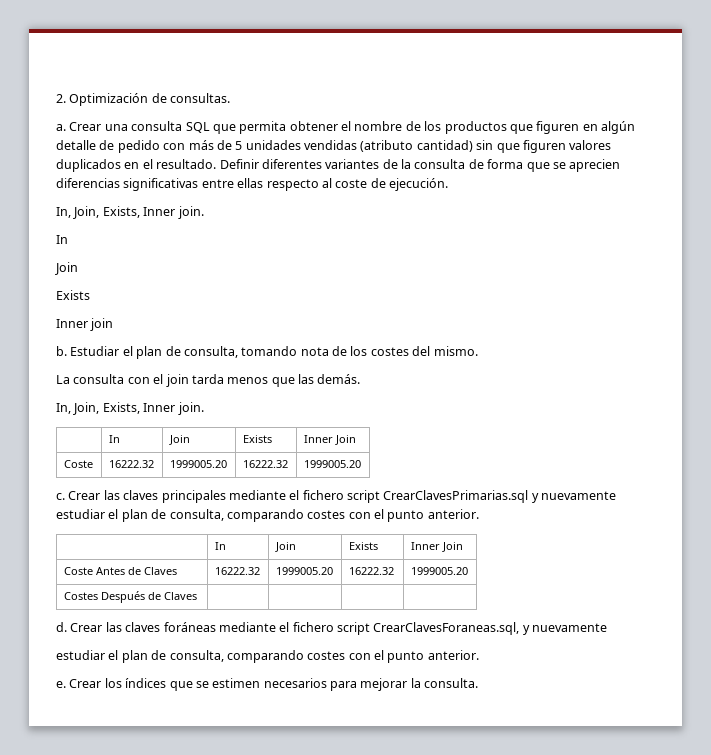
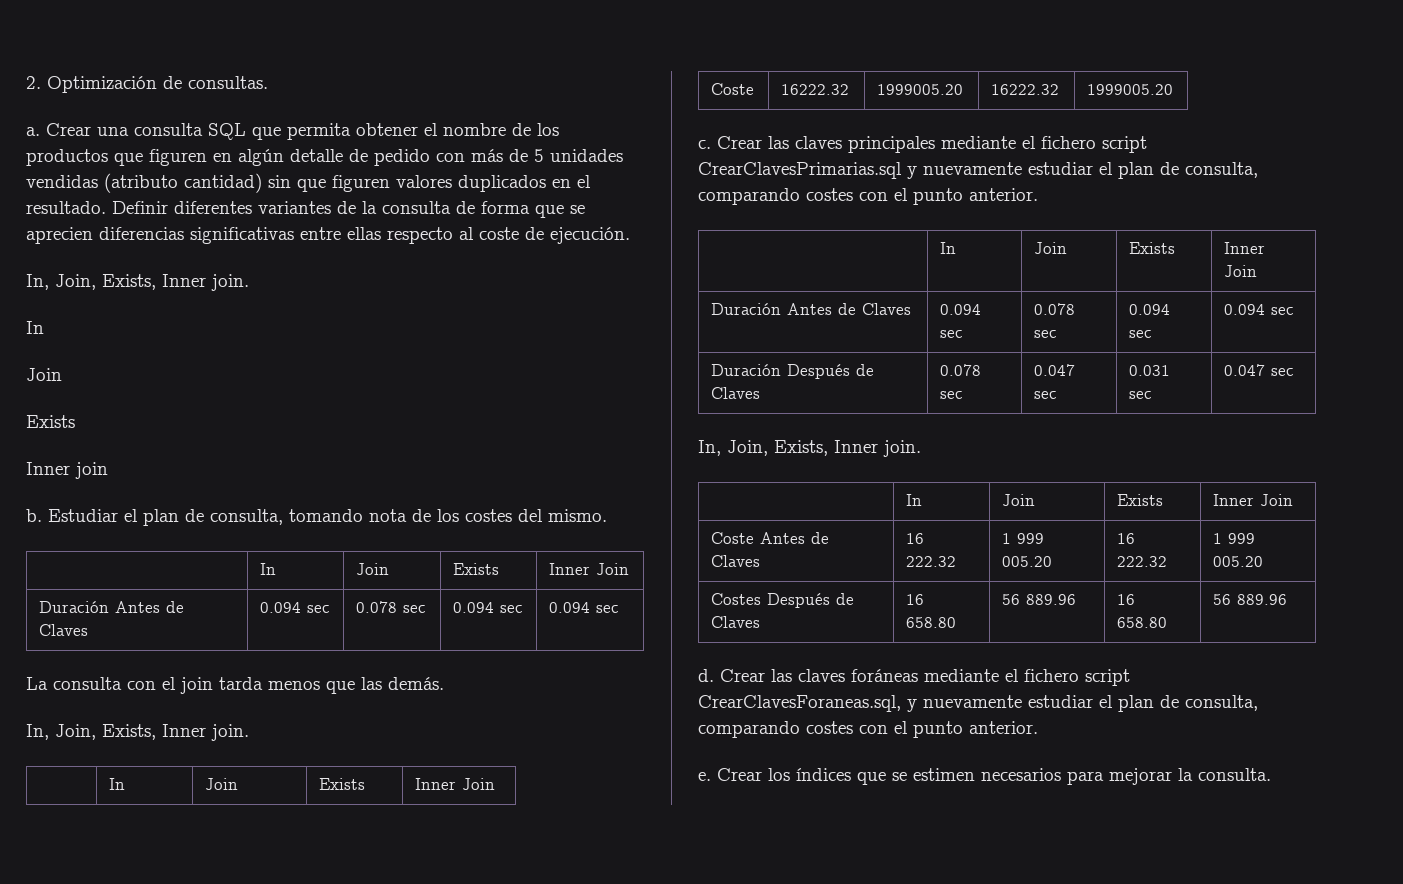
(478, 351) none -> [260,563,277,575] [356,563,390,575] [453,563,500,575] [549,563,630,575] [39,601,185,613] [39,624,89,636] [260,602,331,613] [356,601,427,613] [453,602,524,613] [549,602,620,613] // | In | Join | Exists | Inner Join // Duración Antes de Claves | 0.094 sec | 0.078 sec | 0.094 sec | 0.094 sec
[63,567,177,575] [214,567,260,575] [275,567,333,575] [348,567,394,575] [410,567,468,575] [63,591,197,603] Coste Antes de Claves | 16222.32 | 1999005.20 | 16222.32 | 1999005.20 // Costes Después de Claves | | | | -> [711,303,912,315] [940,304,982,315] [940,330,964,338] [1034,303,1076,315] [1034,330,1058,338] [1129,304,1171,315] [1129,330,1153,338] [1224,304,1295,315] [711,364,875,379] [711,387,761,399] [940,364,982,376] [940,391,964,399] [1034,364,1076,376] [1034,391,1058,399] [1129,365,1171,376] [1129,391,1153,399] [1224,364,1295,376] [698,440,921,457] [906,494,923,506] [1002,494,1036,506] [1117,494,1164,506] [1213,494,1294,506] [711,532,830,544] [711,555,761,567] [906,533,925,544] [906,556,957,567] [1002,533,1045,544] [1002,556,1053,567] [1117,533,1136,544] [1117,556,1168,567] [1213,533,1256,544] [1213,556,1264,567] [711,593,855,608] [711,616,761,628] [906,594,925,605] [906,617,957,628] [1002,594,1077,605] [1117,594,1136,605] [1117,617,1168,628] [1213,594,1288,605] Duración Antes de Claves | 0.094 sec | 0.078 sec | 0.094 sec | 0.094 sec // Duración Después de Claves | 0.078 sec | 0.047 sec | 0.031 sec | 0.047 sec // In, Join, Exists, Inner join. // | In | Join | Exists | Inner Join // Coste Antes de Claves | 16 222.32 | 1 999 005.20 | 16 222.32 | 1 999 005.20 // Costes Después de Claves | 16 658.80 | 56 889.96 | 16 658.80 | 56 889.96
(608, 627) // -> (1022, 701) none

